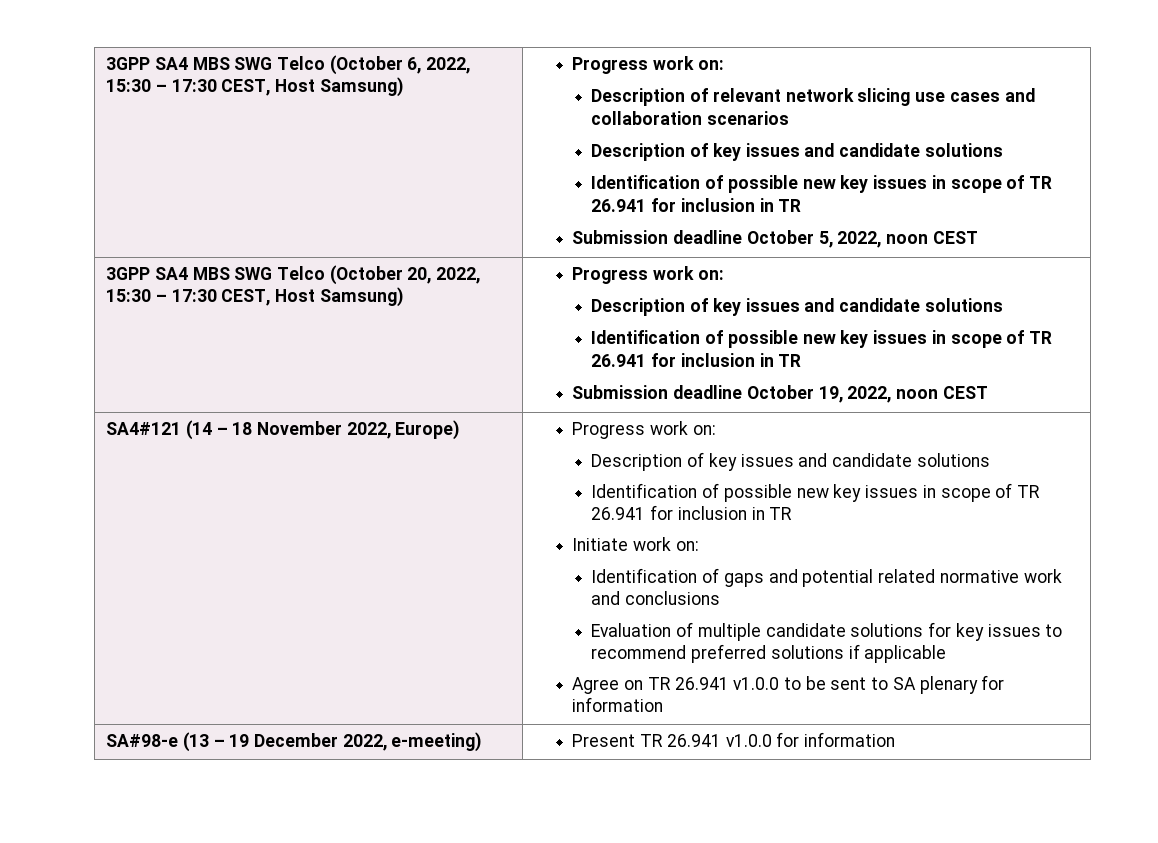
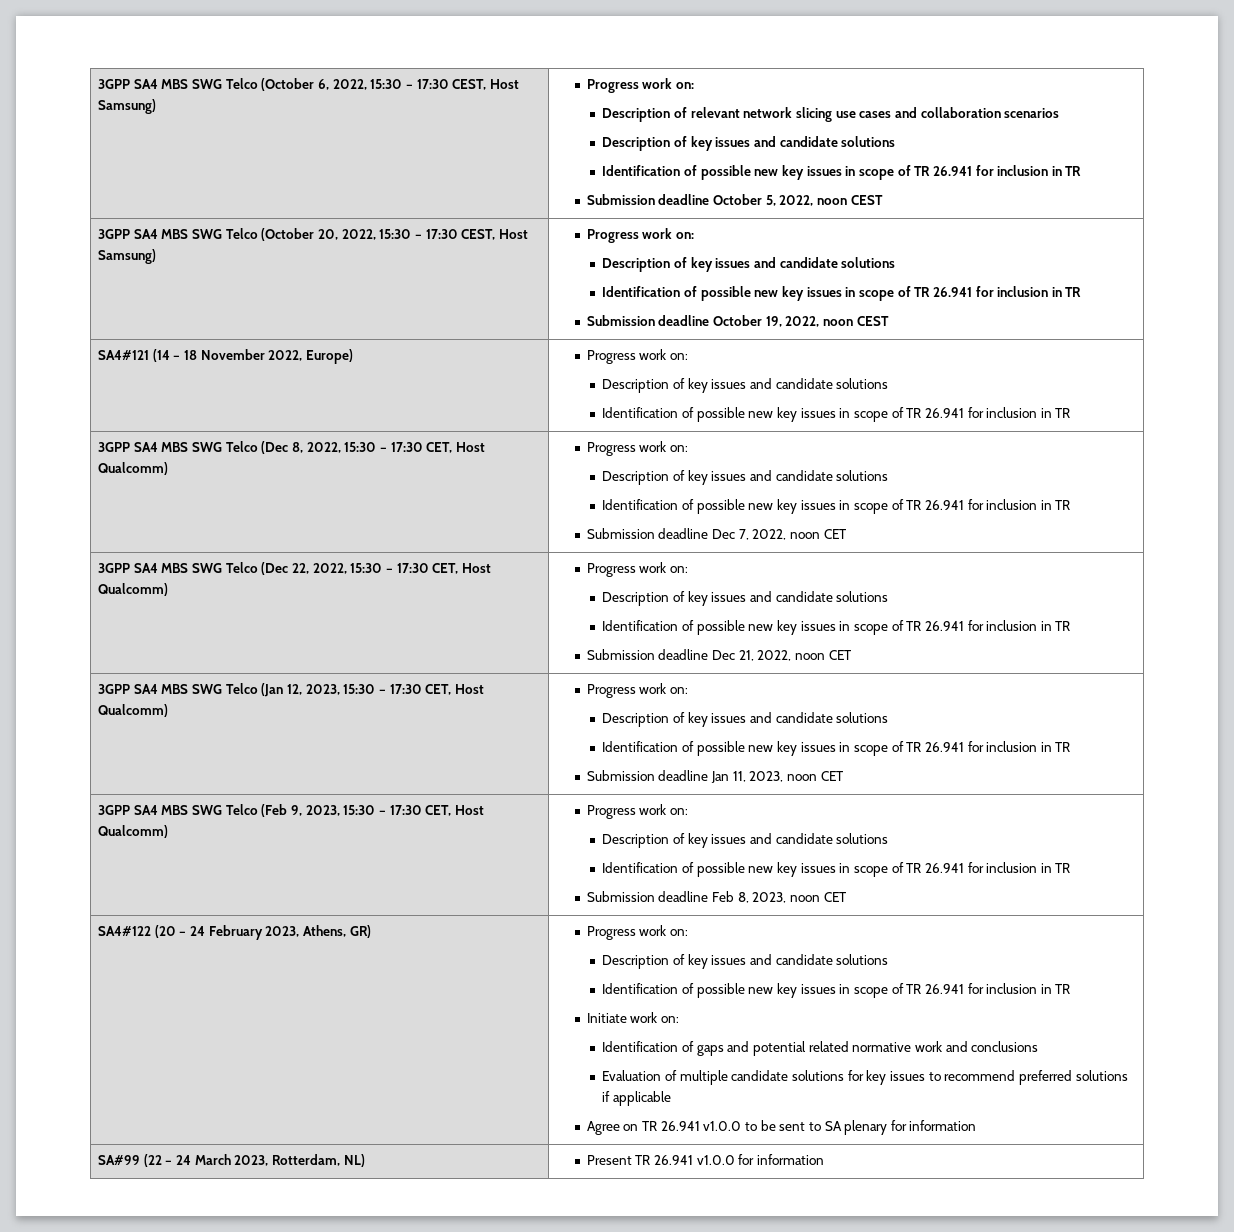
(793, 513) none -> [98,441,485,454] [98,462,169,475] [586,441,689,456] [602,470,889,485] [602,499,1071,514] [586,528,846,540] [98,562,491,575] [98,583,169,596] [586,562,689,577] [602,591,889,606] [602,620,1071,635] [586,649,851,661] [98,683,484,697] [98,704,169,717] [586,683,689,698] [602,712,889,727] [602,741,1071,756] [586,770,843,783] [98,804,484,817] [98,825,169,838] [586,804,689,819] [602,833,889,848] [602,862,1071,877] [586,891,846,903] [98,925,371,940] [586,925,689,940] [602,954,889,969] [602,983,1071,998] // 3GPP SA4 MBS SWG Telco (Dec 8, 2022, 15:30 – 17:30 CET, Host Qualcomm) | Progress work on: // Description of key issues and candidate solutions // Identification of possible new key issues in scope of TR 26.941 for inclusion in TR // Submission deadline Dec 7, 2022, noon CET // 3GPP SA4 MBS SWG Telco (Dec 22, 2022, 15:30 – 17:30 CET, Host Qualcomm) | Progress work on: // Description of key issues and candidate solutions // Identification of possible new key issues in scope of TR 26.941 for inclusion in TR // Submission deadline Dec 21, 2022, noon CET // 3GPP SA4 MBS SWG Telco (Jan 12, 2023, 15:30 – 17:30 CET, Host Qualcomm) | Progress work on: // Description of key issues and candidate solutions // Identification of possible new key issues in scope of TR 26.941 for inclusion in TR // Submission deadline Jan 11, 2023, noon CET // 3GPP SA4 MBS SWG Telco (Feb 9, 2023, 15:30 – 17:30 CET, Host Qualcomm) | Progress work on: // Description of key issues and candidate solutions // Identification of possible new key issues in scope of TR 26.941 for inclusion in TR // Submission deadline Feb 8, 2023, noon CET // SA4#122 (20 – 24 February 2023, Athens, GR) | Progress work on: // Description of key issues and candidate solutions // Identification of possible new key issues in scope of TR 26.941 for inclusion in TR
[106,732,482,752] SA#98-e (13 – 19 December 2022, e-meeting) -> [98,1154,365,1167] SA#99 (22 – 24 March 2023, Rotterdam, NL)

